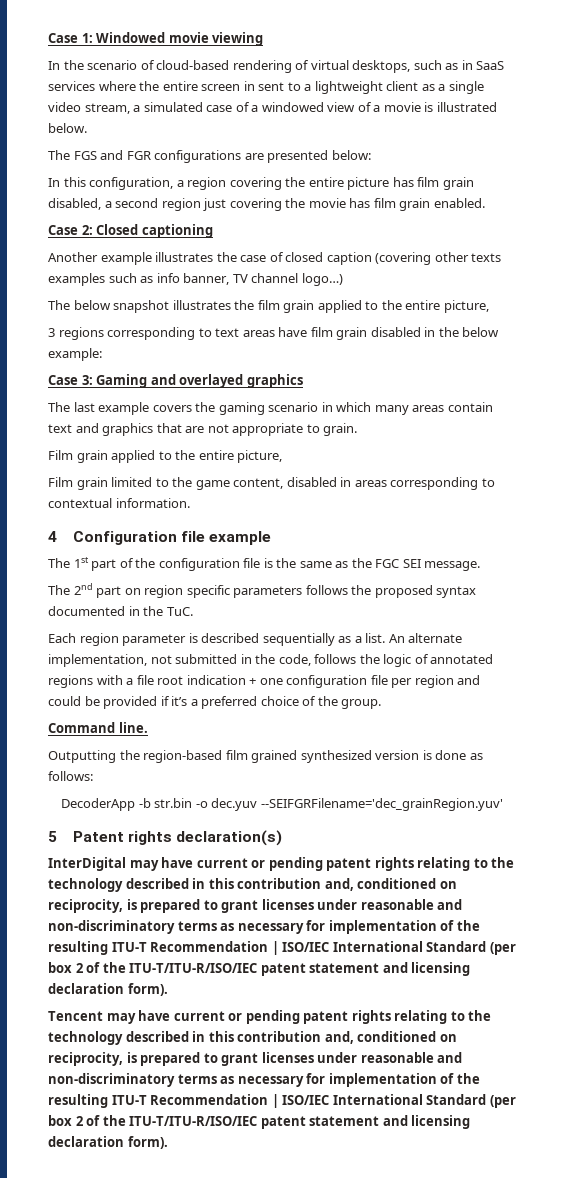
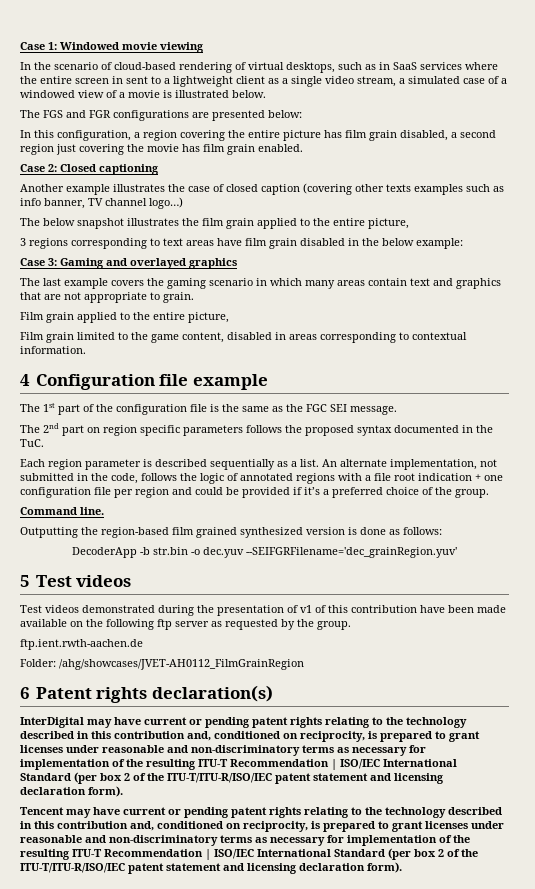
(57, 836) none -> [35,575,132,587] [20,605,506,616] [20,619,351,630] [20,639,143,650] [20,659,304,670] [20,687,30,699] Test videos // Test videos demonstrated during the presentation of v1 of this contribution have been made available on the following ftp server as requested by the group. // ftp.ient.rwth-aachen.de // Folder: /ahg/showcases/JVET-AH0112_FilmGrainRegion // 6

